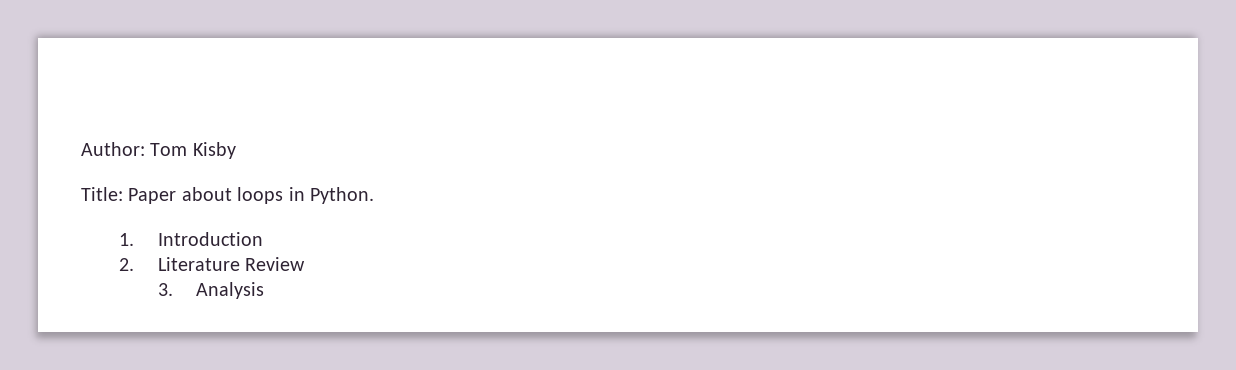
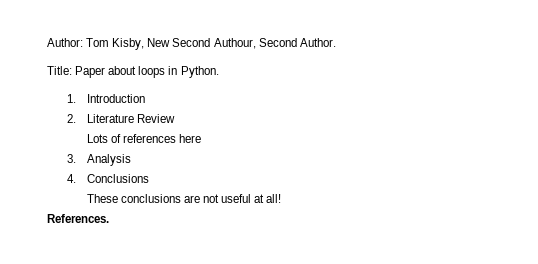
[192,142,236,159] Kisby -> [112,38,336,50] Kisby, New Second Authour, Second Author.
[157,282,264,299] 3. Analysis -> [86,134,202,143] [66,154,131,166] [66,174,149,183] [86,194,282,203] [47,214,109,223] Lots of references here // 3. Analysis // 4. Conclusions // These conclusions are not useful at all! // References.

